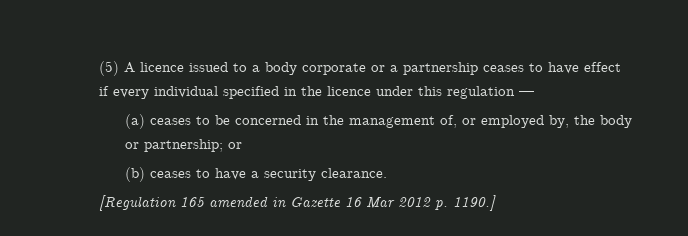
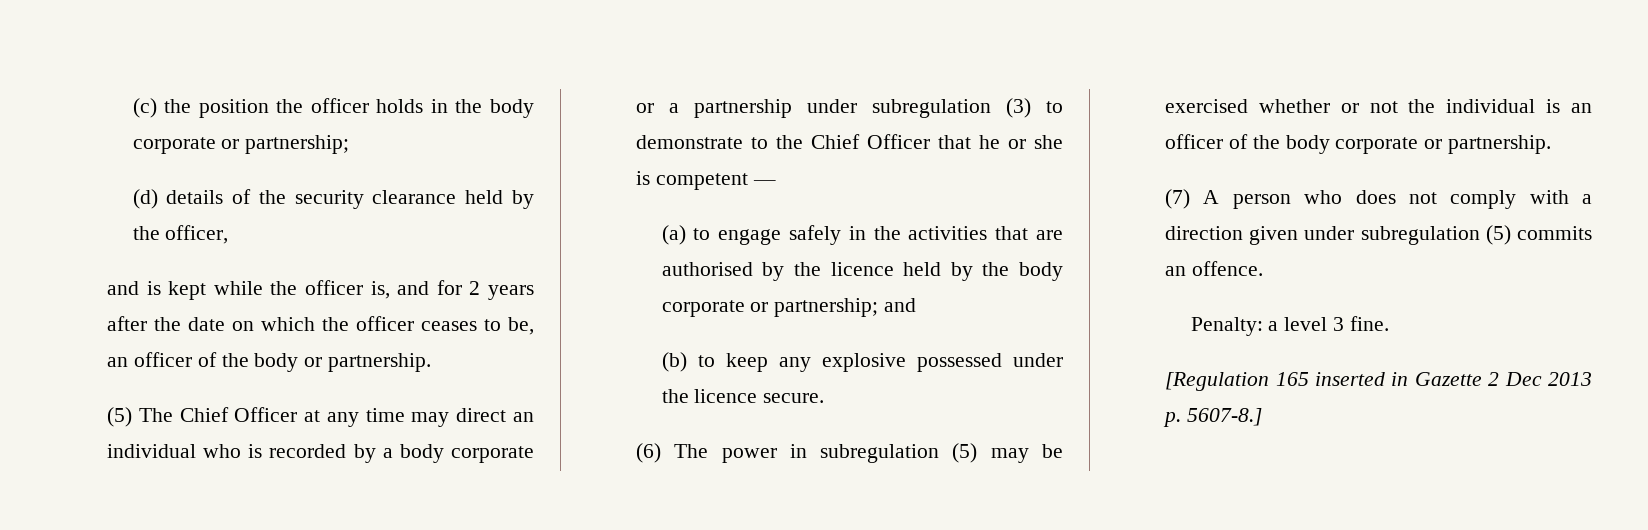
[99,61,248,76] (5) A licence issued to -> [132,98,534,118] [132,135,350,154] [132,189,534,209] [132,225,229,244] [107,280,535,300] [107,316,534,335] [107,352,431,372] [107,407,534,427] [107,444,376,463] (c) the position the officer holds in the body corporate or partnership; // (d) details of the security clearance held by the officer, // and is kept while the officer is, and for 2 years after the date on which the officer ceases to be, an officer of the body or partnership. // (5) The Chief Officer at any time may direct an individual who is recorded by
[483,62,622,74] [99,86,535,99] [124,114,632,129] [124,139,242,152] ceases to have effect if every individual specified in the licence under this regulation — // (a) ceases to be concerned in the management of, or employed by, the body or partnership; or -> [807,98,1063,118] [636,134,1063,149] [636,171,776,190] [661,225,1063,245] [661,262,1063,281] [661,298,917,317] under subregulation (3) to demonstrate to the Chief Officer that he or she is competent — // (a) to engage safely in the activities that are authorised by the licence held by the body corporate or partnership; and
[149,168,387,181] ceases to have a security clearance. -> [697,353,1063,372] [661,389,825,403] [636,443,1063,463] [1165,99,1592,113] [1165,134,1551,154] [1165,189,1592,209] [1165,225,1592,245] [1165,261,1263,276] [1190,316,1389,336] to keep any explosive possessed under the licence secure. // (6) The power in subregulation (5) may be exercised whether or not the individual is an officer of the body corporate or partnership. // (7) A person who does not comply with a direction given under subregulation (5) commits an offence. // Penalty: a level 3 fine.
[209,196,269,208] amended -> [1314,372,1385,386] inserted
[345,195,497,211] 16 Mar 2012 p. 1190.] -> [1488,372,1592,386] [1163,408,1262,427] 2 Dec 2013 p. 5607-8.]

